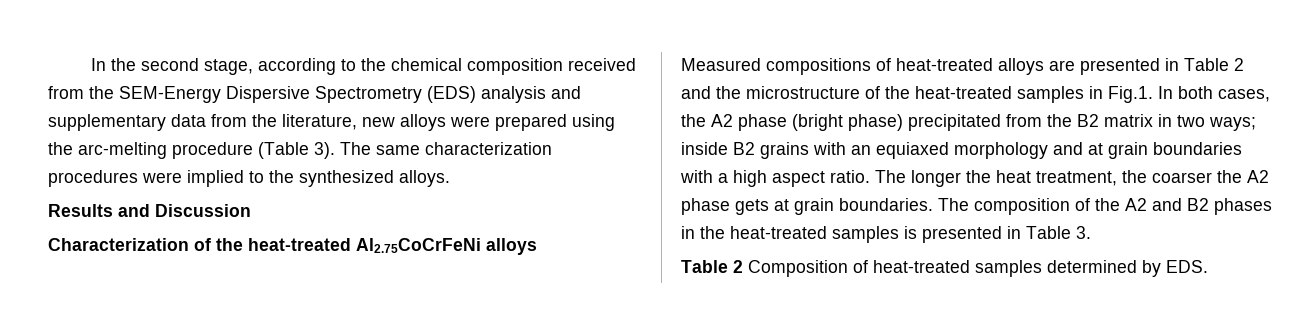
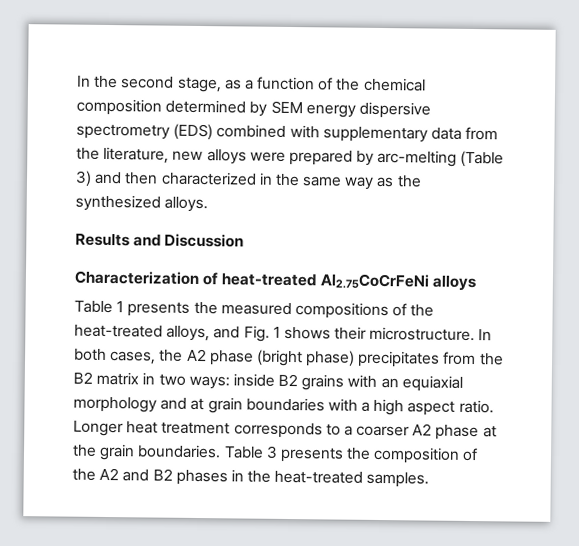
[257,58,636,75] [48,86,581,103] according to the chemical composition received from the SEM-Energy Dispersive Spectrometry (EDS) analysis and -> [224,76,426,92] [76,98,431,119] [76,123,320,141] as a function of the chemical composition determined by SEM energy dispersive spectrometry (EDS) combined with
[572,114,615,131] [48,142,552,159] [48,170,264,187] using the arc-melting procedure (Table 3). The same characterization procedures were implied to -> [356,149,505,168] [75,170,395,190] by arc-melting (Table 3) and then characterized in the same way as
[216,238,243,251] the -> (220, 279) none
[681,58,1244,75] [681,86,1153,103] Measured compositions of heat-treated alloys are presented in Table 2 and the microstructure of the heat-treated samples in Fig.1. -> [74,300,435,320] [74,324,476,342] Table 1 presents the measured compositions of the heat-treated alloys, and Fig. 1 shows their microstructure.
[908,114,1001,131] precipitated -> [357,350,441,368] precipitates
[1209,117,1256,131] ways; -> [188,375,230,390] ways:
[876,142,949,159] equiaxed -> [401,375,463,392] equiaxial
[875,170,1269,187] [681,198,969,215] The longer the heat treatment, the coarser the A2 phase gets at grain boundaries. The -> [73,420,497,441] [72,443,372,463] Longer heat treatment corresponds to a coarser A2 phase at the grain boundaries. Table 3 presents the
[832,226,1091,243] [681,260,1208,277] samples is presented in Table 3. // Table 2 Composition of heat-treated samples determined by EDS. -> [366,471,430,488] samples.

